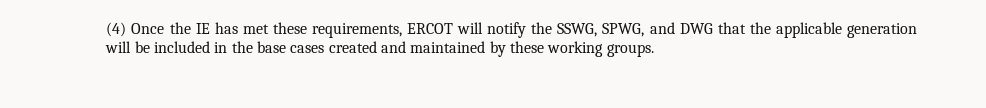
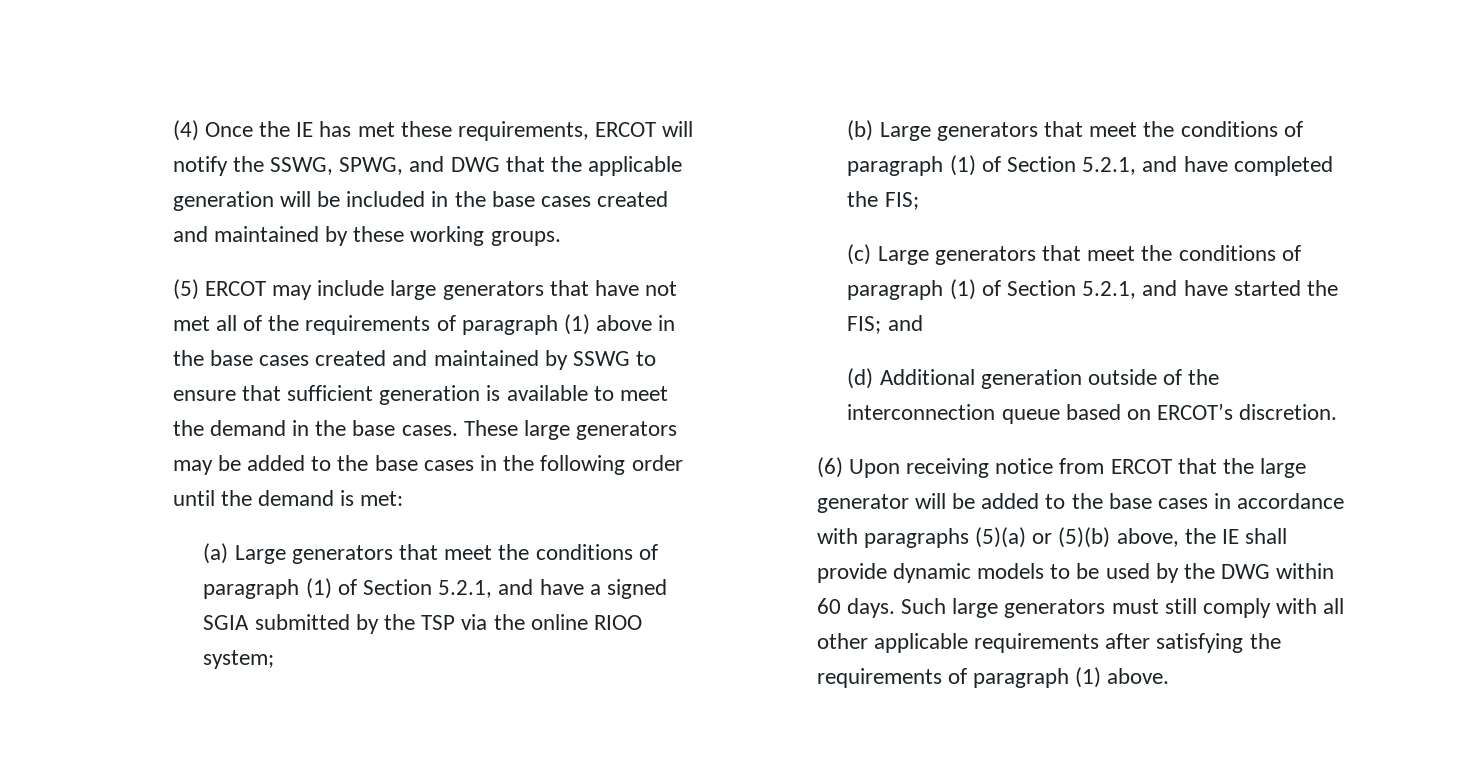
(654, 50) none -> [172,279,678,300] [172,314,676,335] [172,350,657,370] [172,385,669,405] [172,420,678,440] [172,455,683,475] [172,490,404,506] [203,543,658,564] [203,578,668,599] [203,614,643,634] [203,650,275,669] [847,120,1303,141] [847,155,1333,176] [847,191,919,210] [847,244,1301,265] [847,279,1339,300] [847,315,923,334] [847,368,1220,389] [847,403,1338,424] [816,457,1307,478] [816,493,1345,513] [816,527,1288,548] [816,563,1335,583] [816,598,1345,618] [816,633,1281,653] [816,667,1170,688] // (5) ERCOT may include large generators that have not met all of the requirements of paragraph (1) above in the base cases created and maintained by SSWG to ensure that sufficient generation is available to meet the demand in the base cases. These large generators may be added to the base cases in the following order until the demand is met: // (a) Large generators that meet the conditions of paragraph (1) of Section 5.2.1, and have a signed SGIA submitted by the TSP via the online RIOO system; // (b) Large generators that meet the conditions of paragraph (1) of Section 5.2.1, and have completed the FIS; // (c) Large generators that meet the conditions of paragraph (1) of Section 5.2.1, and have started the FIS; and // (d) Additional generation outside of the interconnection queue based on ERCOT’s discretion. // (6) Upon receiving notice from ERCOT that the large generator will be added to the base cases in accordance with paragraphs (5)(a) or (5)(b) above, the IE shall provide dynamic models to be used by the DWG within 60 days. Such large generators must still comply with all other applicable requirements after satisfying the requirements of paragraph (1) above.

